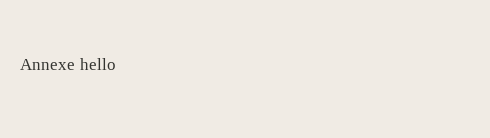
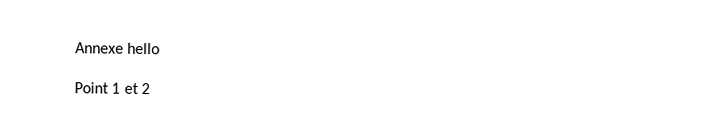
(116, 64) none -> [74,82,150,95] // Point 1 et 2

